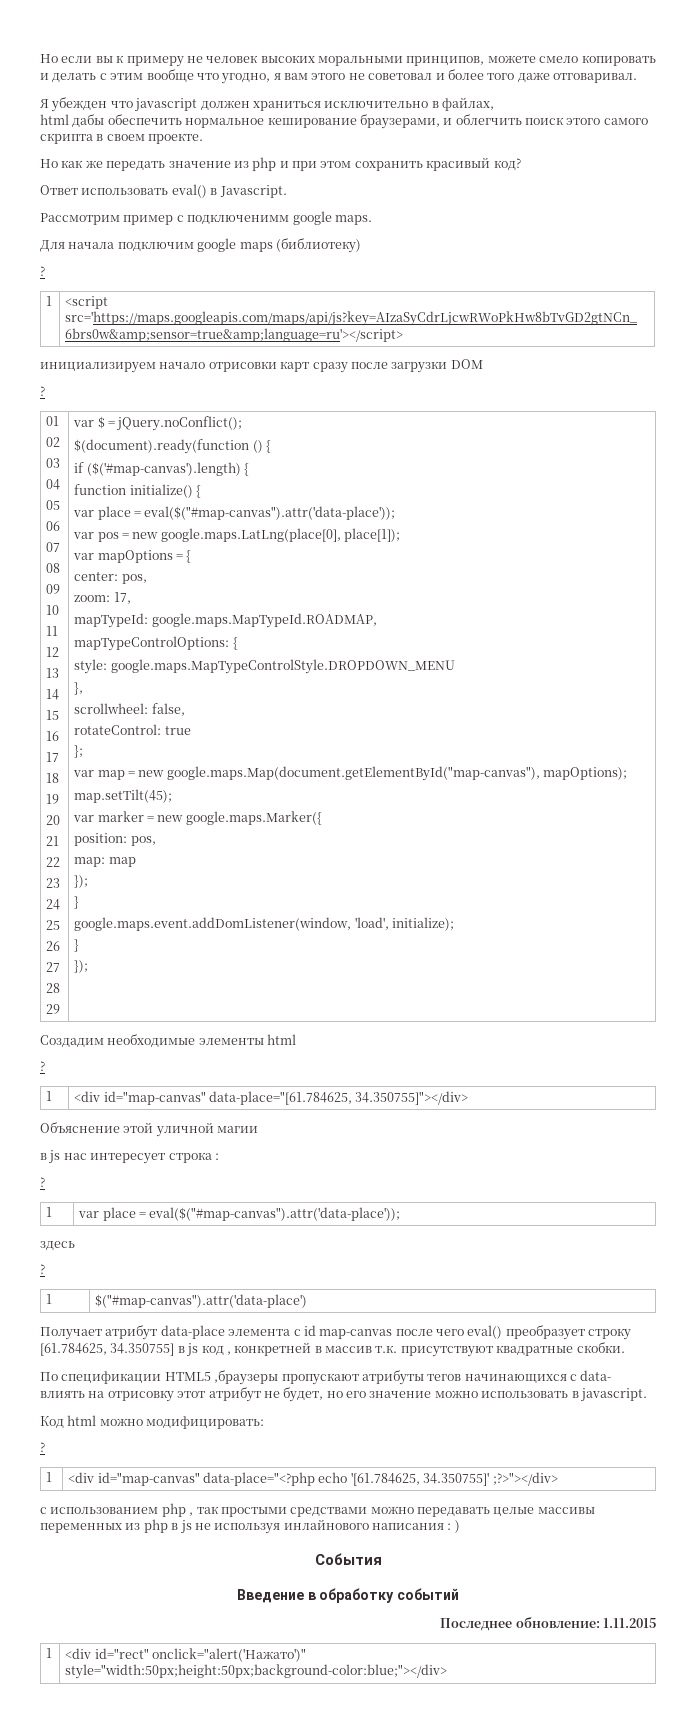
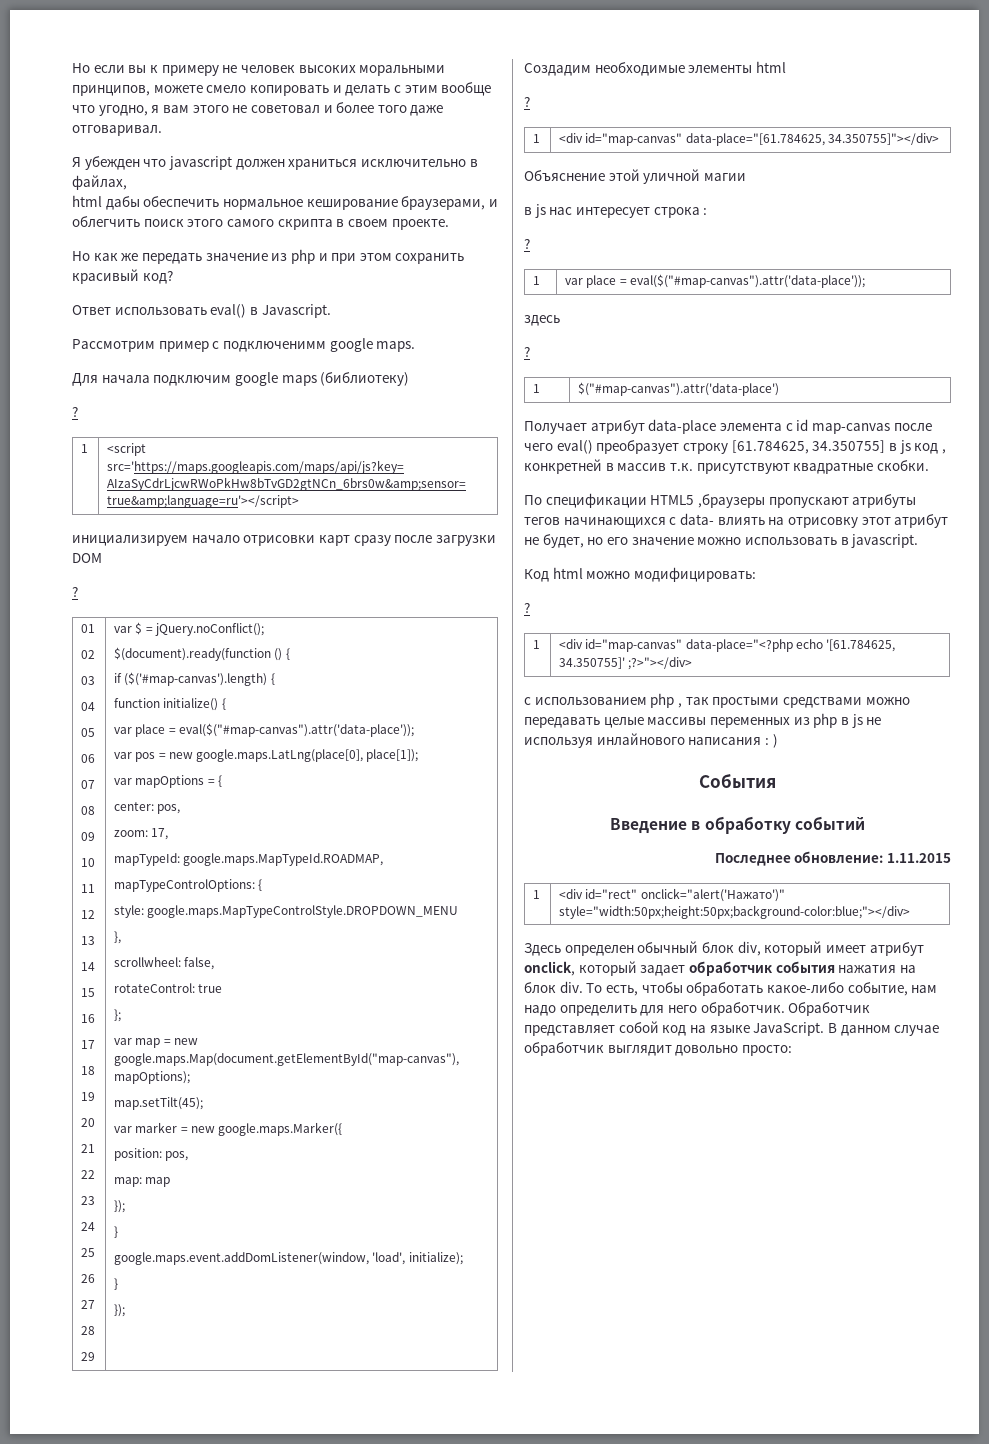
(448, 1671) none -> [524,941,924,956] [524,961,916,976] [524,981,938,996] [524,1002,871,1016] [524,1021,940,1036] [524,1042,792,1056] // Здесь определен обычный блок div, который имеет атрибут onclick, который задает обработчик события нажатия на блок div. То есть, чтобы обработать какое-либо событие, нам надо определить для него обработчик. Обработчик представляет собой код на языке JavaScript. В данном случае обработчик выглядит довольно просто:

